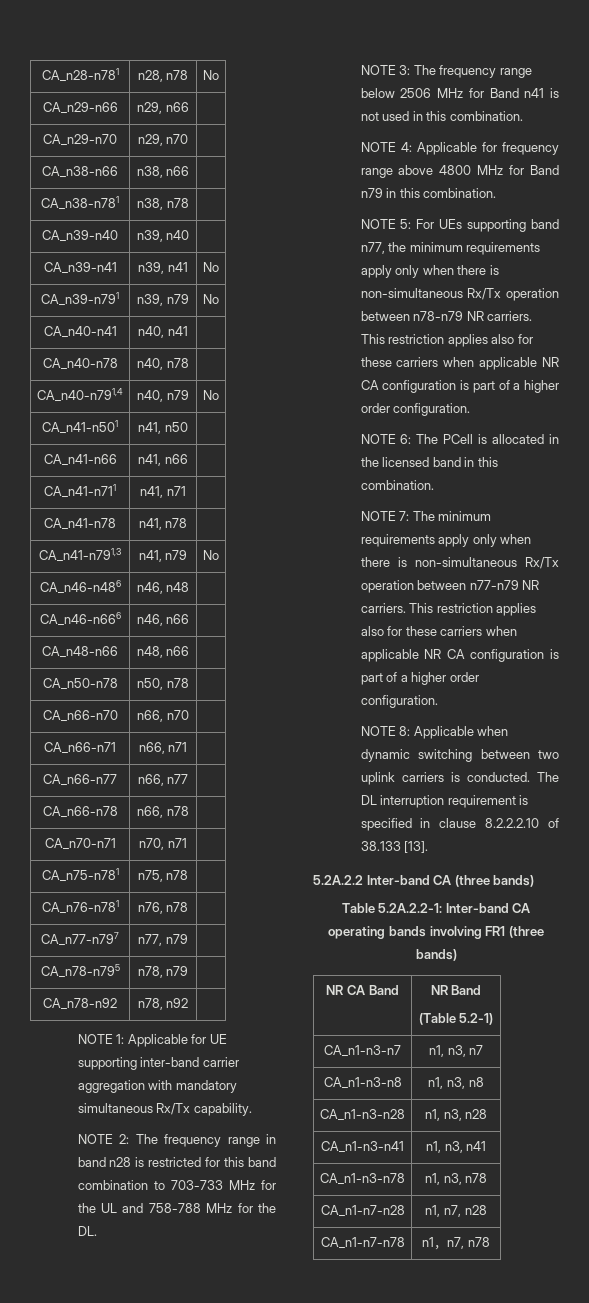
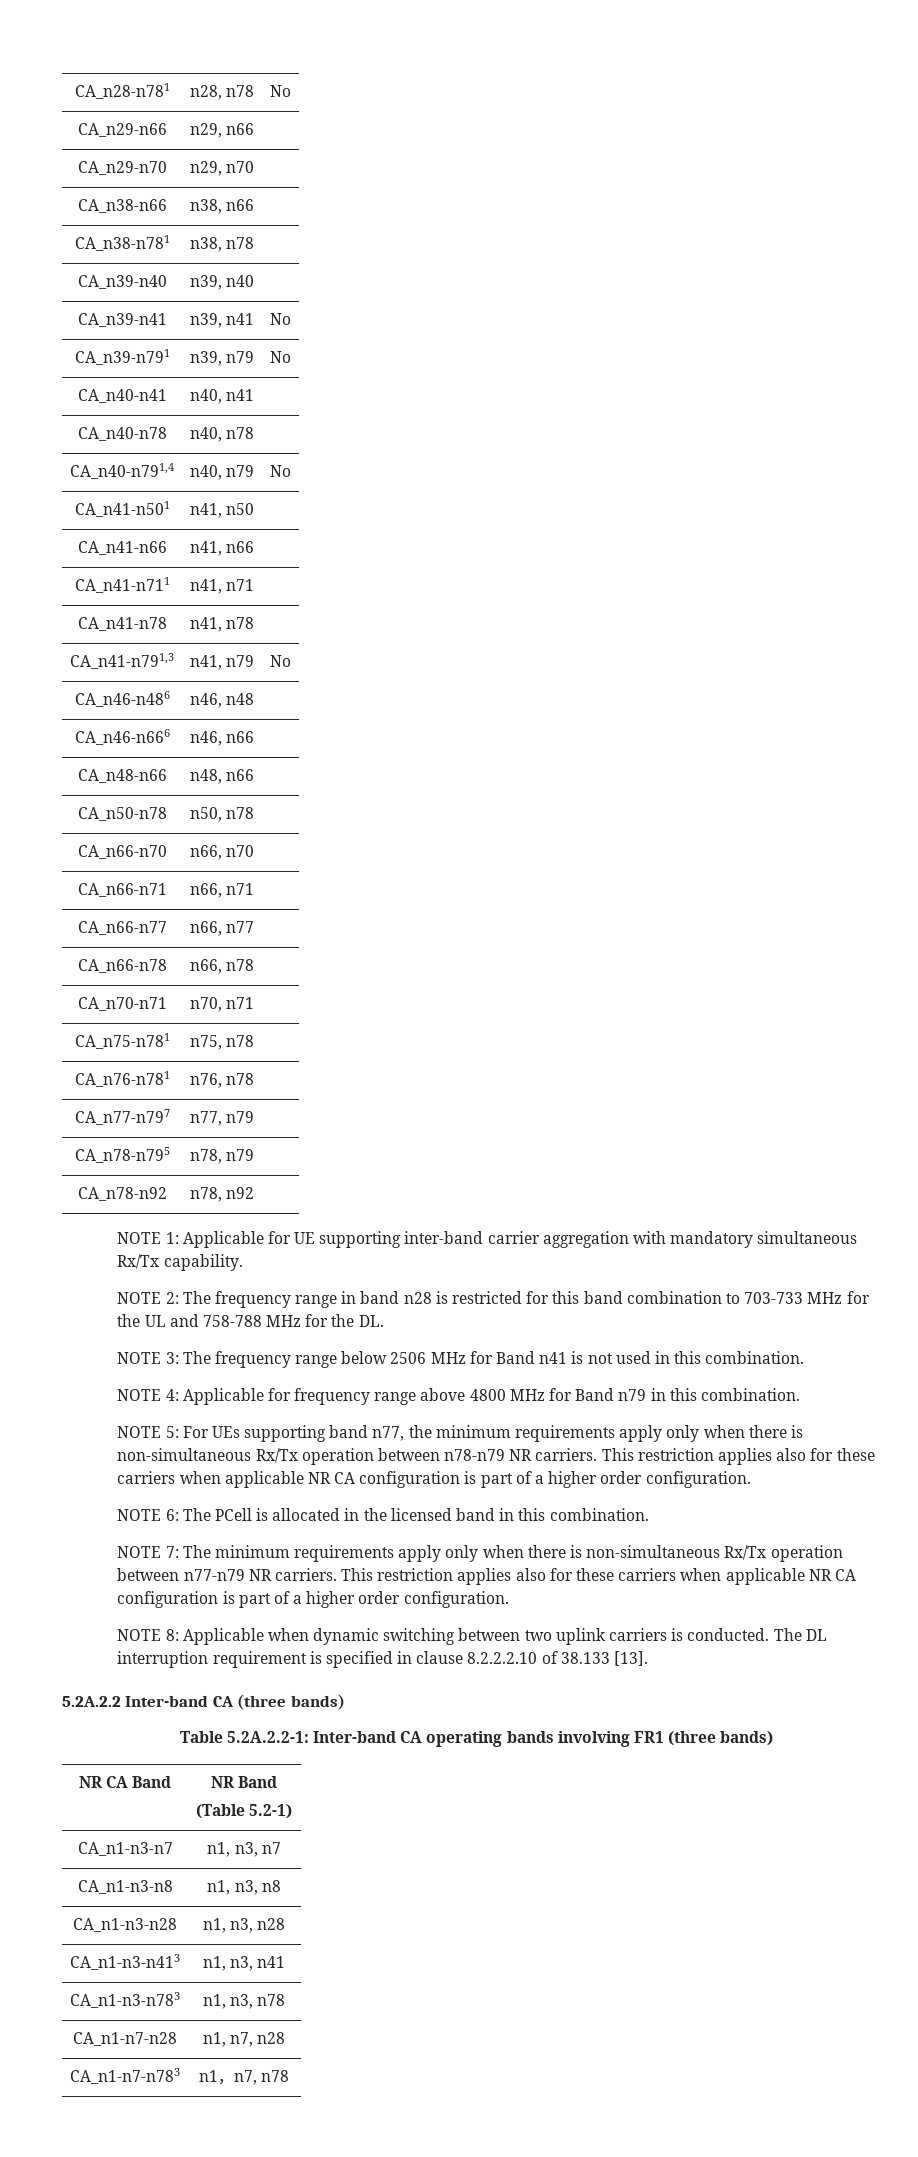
[321,1141,404,1153] CA_n1-n3-n41 -> [70,1954,180,1970] CA_n1-n3-n413
[320,1173,405,1185] CA_n1-n3-n78 -> [70,1992,180,2008] CA_n1-n3-n783
[320,1237,405,1249] CA_n1-n7-n78 -> [70,2068,180,2084] CA_n1-n7-n783

